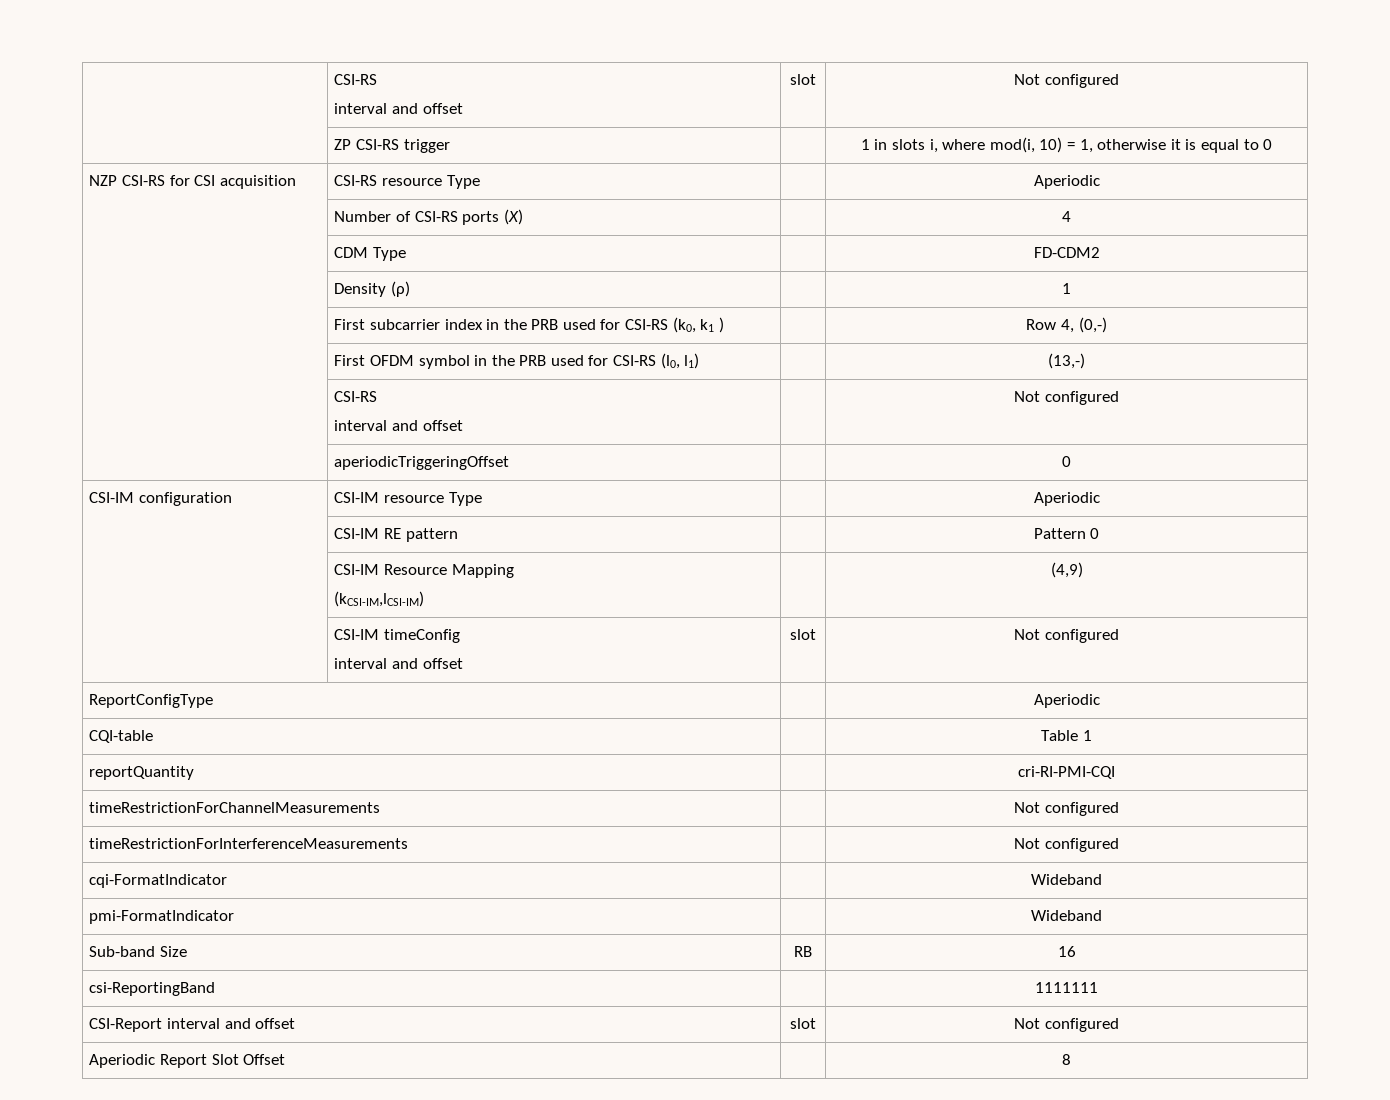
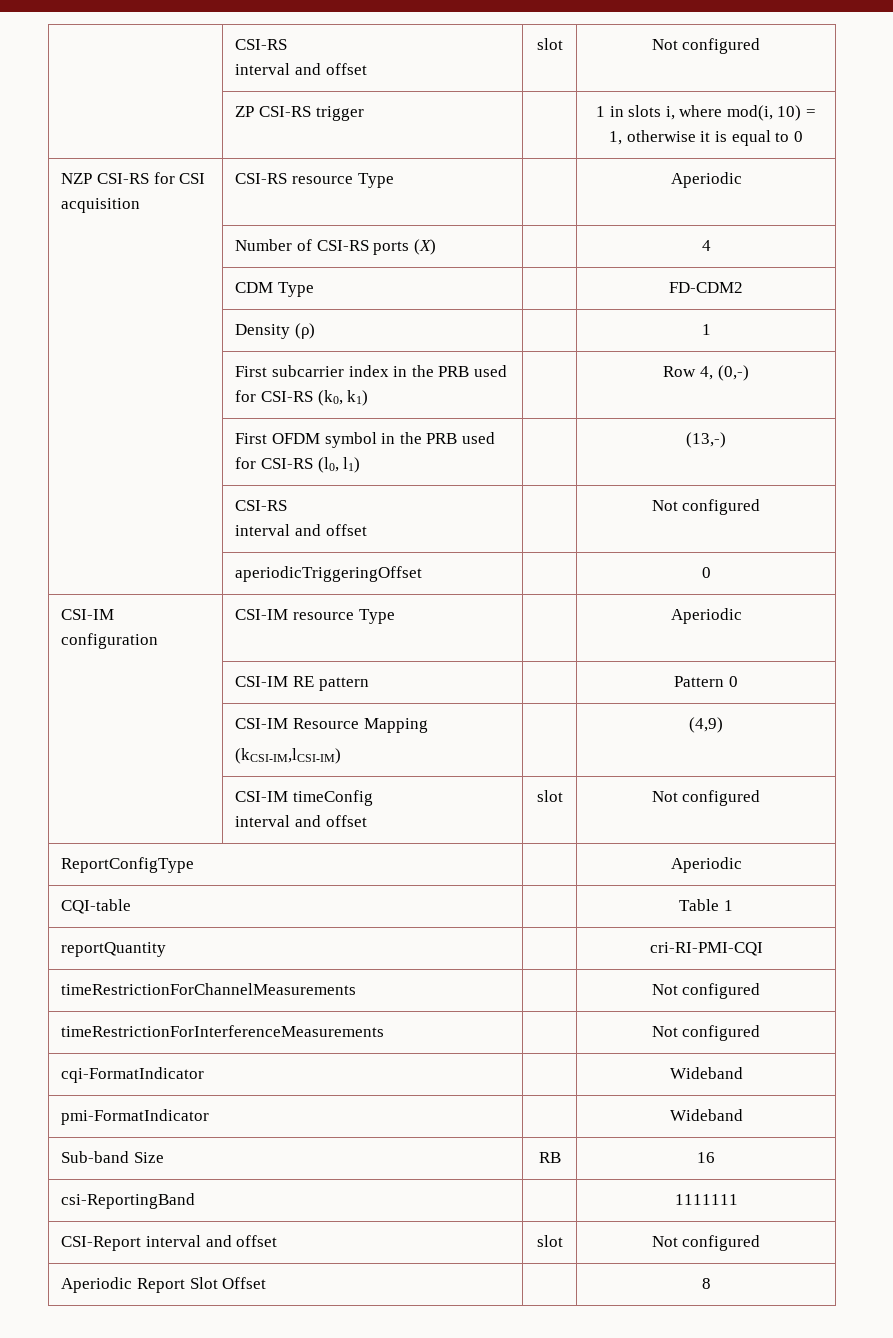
[700,317,724,333] k1 ) -> [347,390,369,406] k1)

